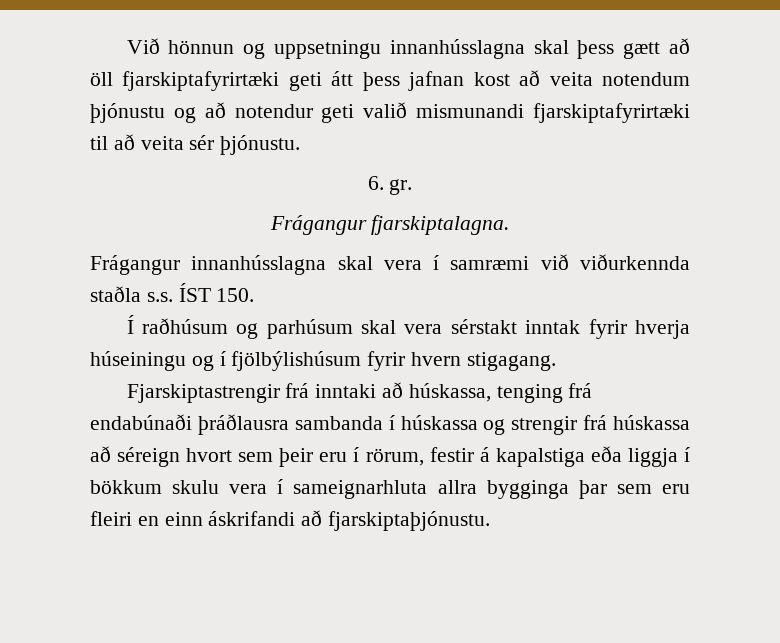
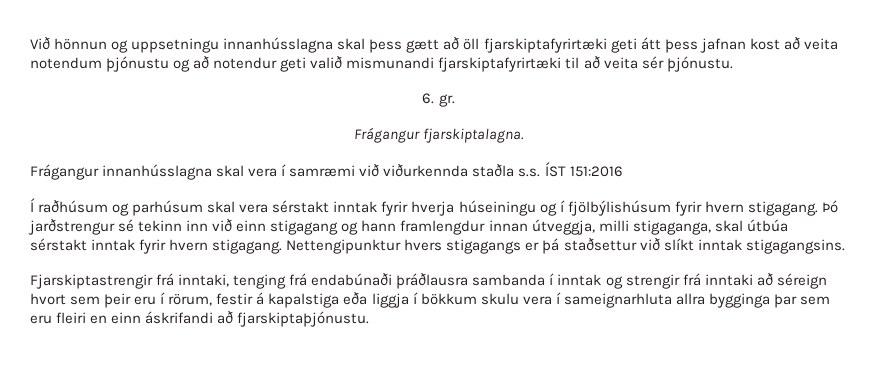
[216,288,255,302] 150. -> [569,166,623,177] 151:2016
(556, 361) none -> [821,200,838,213] [28,218,788,235] [30,237,845,254] Þó jarðstrengur sé tekinn inn við einn stigagang og hann framlengdur innan útveggja, milli stigaganga, skal útbúa sérstakt inntak fyrir hvern stigagang. Nettengipunktur hvers stigagangs er þá staðsettur við slíkt inntak stigagangsins.
[315,382,491,402] inntaki að húskassa, -> [178,274,230,287] inntaki,
[400,415,478,430] húskassa -> [557,274,602,286] inntak
[613,415,690,430] húskassa -> [704,274,753,286] inntaki

